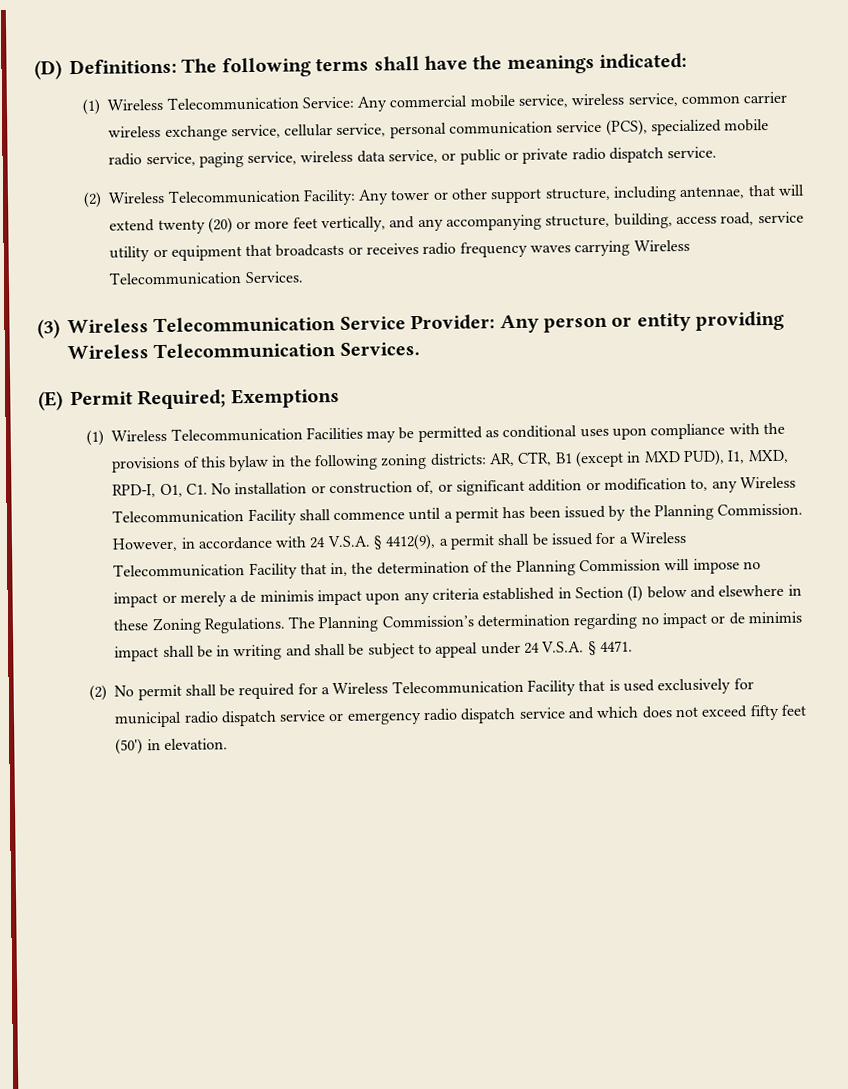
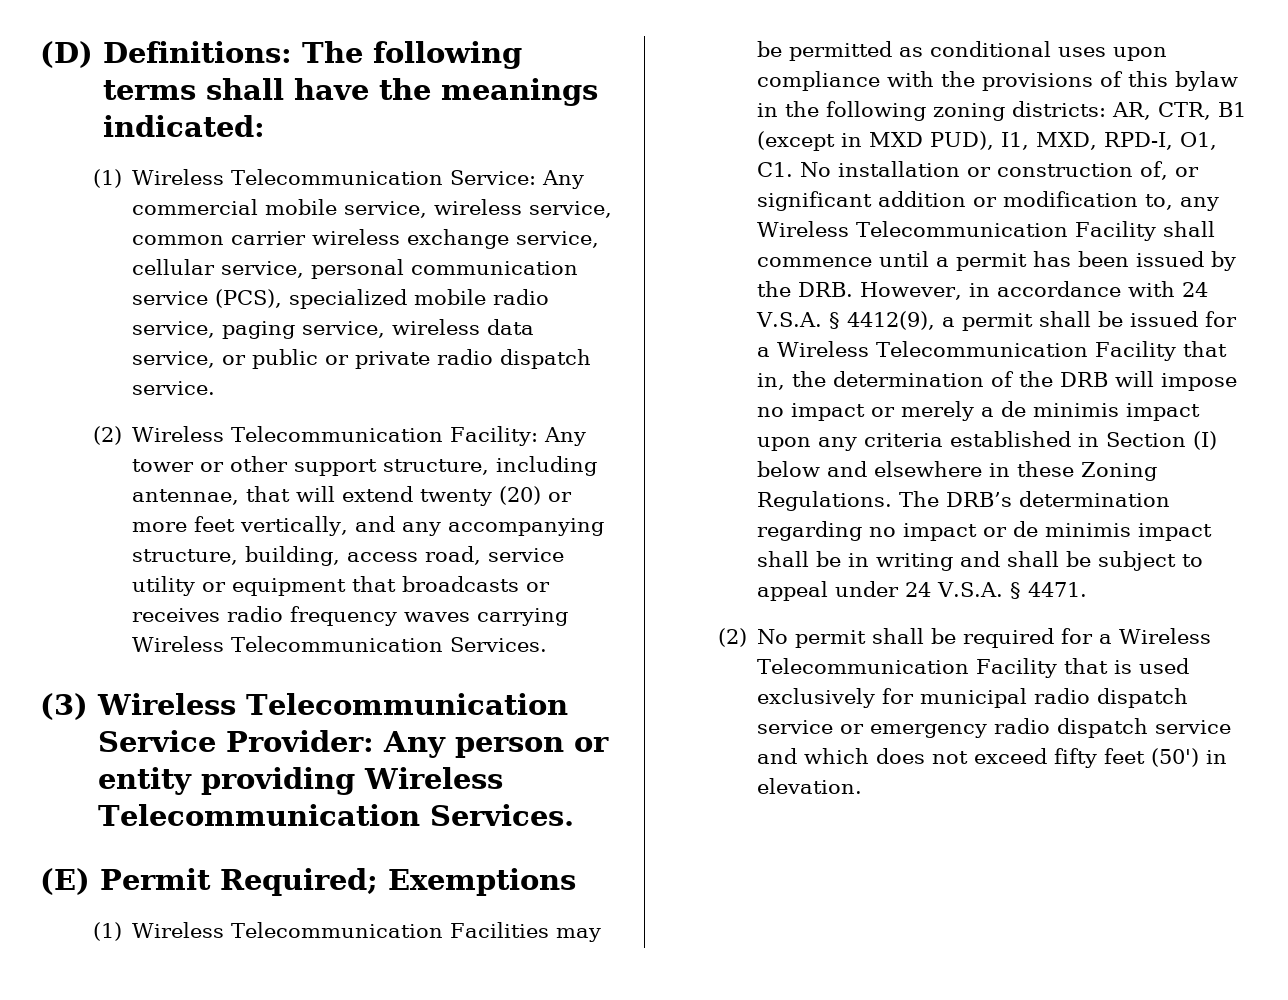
[654,503,804,521] Planning Commission. -> [798,282,854,297] DRB.
[515,559,662,576] Planning Commission -> [1060,372,1109,387] DRB
[318,615,474,633] Planning Commission’s -> [946,492,1013,507] DRB’s

